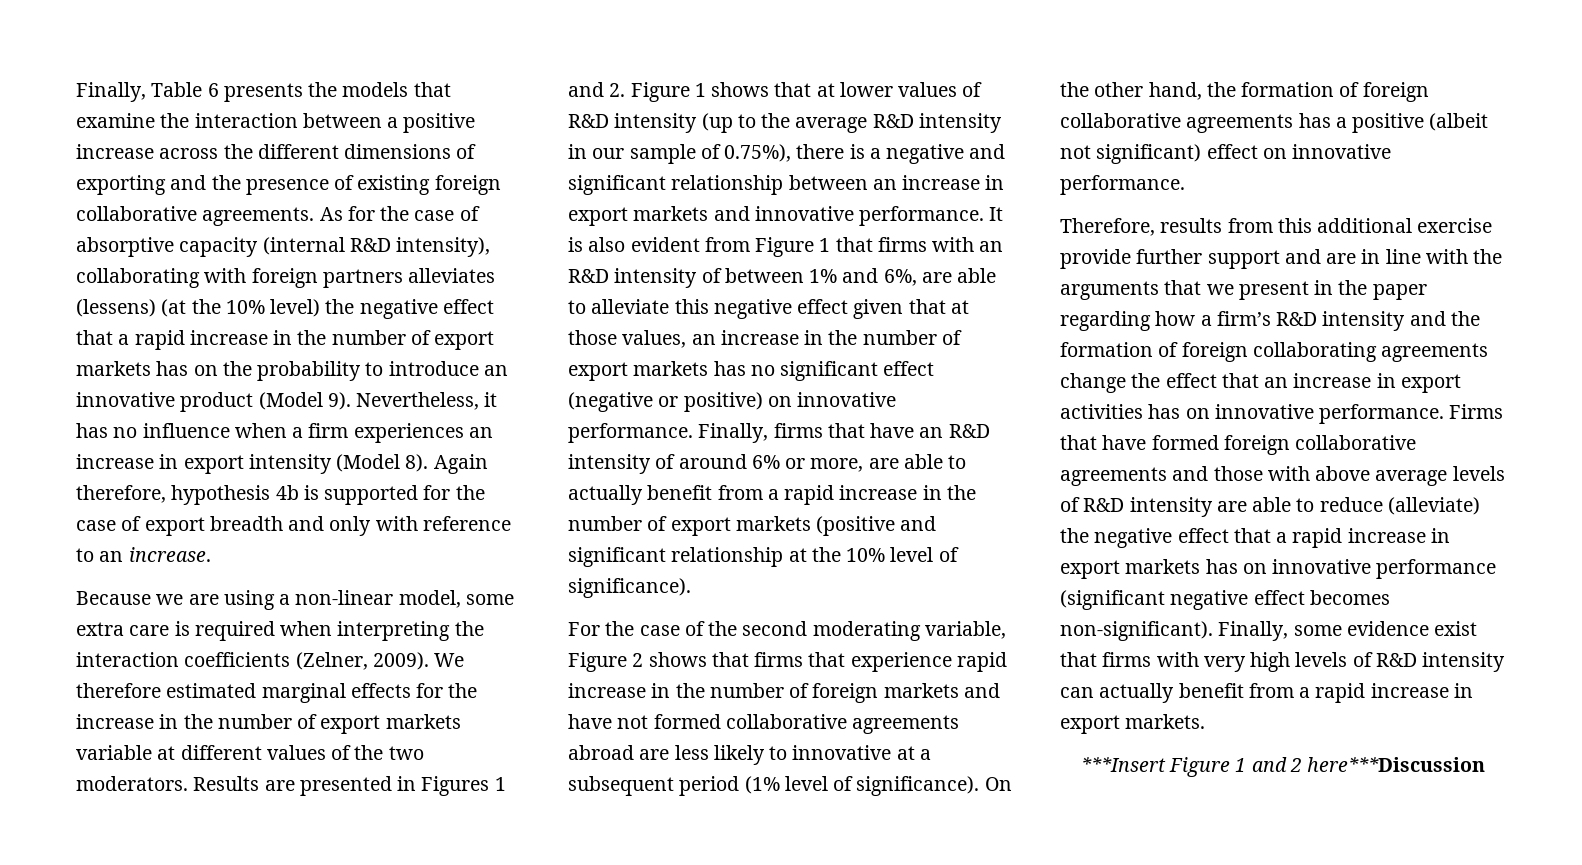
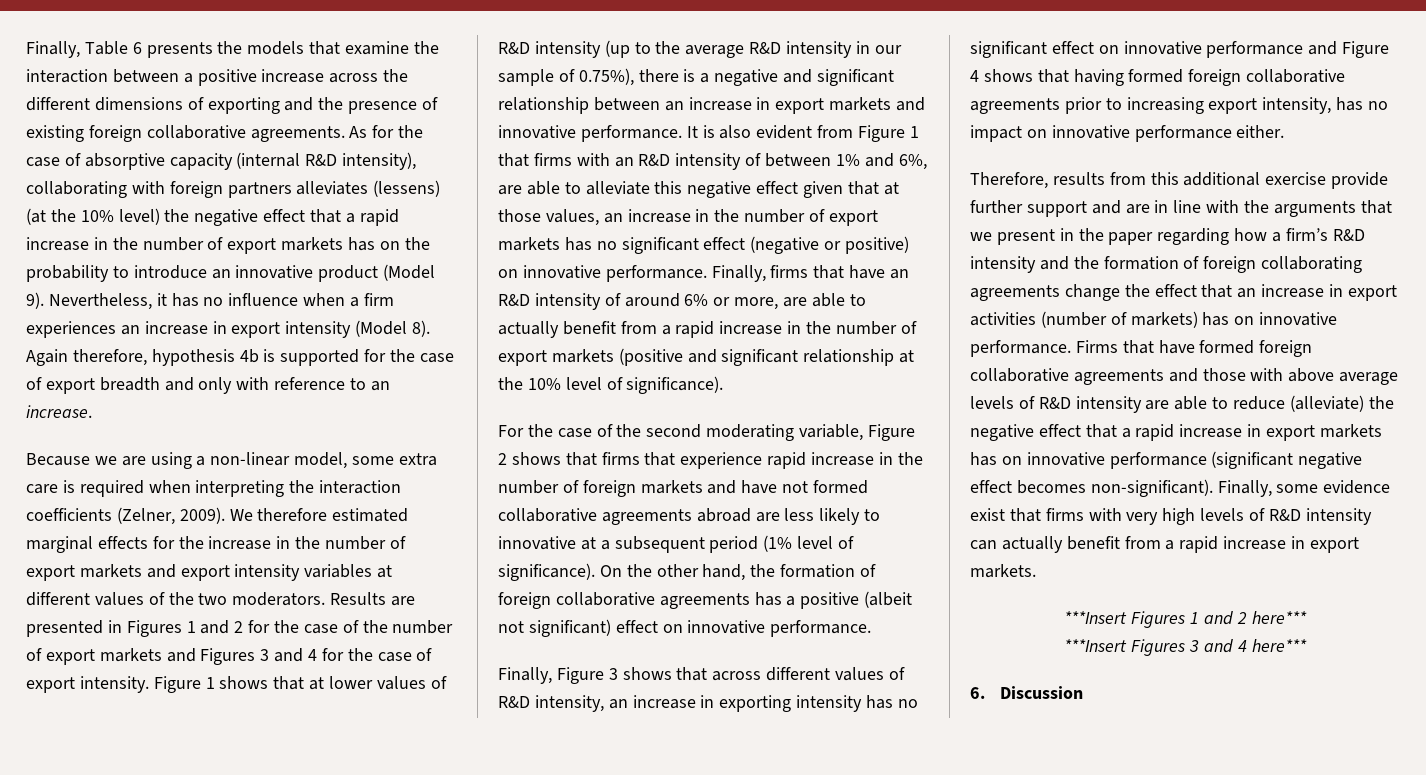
[76,745,152,760] variable -> [146,564,373,581] and export intensity variables
[609,83,626,97] 2. -> [234,620,454,634] [26,648,433,665] [26,676,149,693] 2 for the case of the number of export markets and Figures 3 and 4 for the case of export intensity.
(1185, 185) none -> [498,667,905,684] [498,695,918,712] [970,41,1390,58] [970,69,1346,86] [970,97,1389,114] [970,125,1285,142] // Finally, Figure 3 shows that across different values of R&D intensity, an increase in exporting intensity has no significant effect on innovative performance and Figure 4 shows that having formed foreign collaborative agreements prior to increasing export intensity, has no impact on innovative performance either.
(1143, 411) none -> [1040,311,1198,328] (number of markets)
[1169,757,1486,777] Figure 1 and 2 here***Discussion -> [1131,611,1307,628] [1064,639,1307,656] [970,686,1083,699] Figures 1 and 2 here*** // ***Insert Figures 3 and 4 here*** // 6. Discussion

